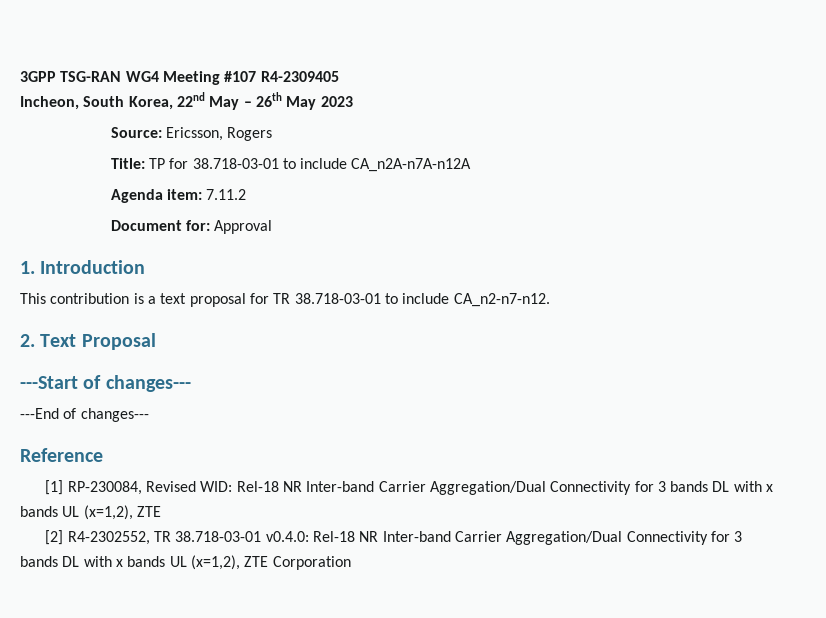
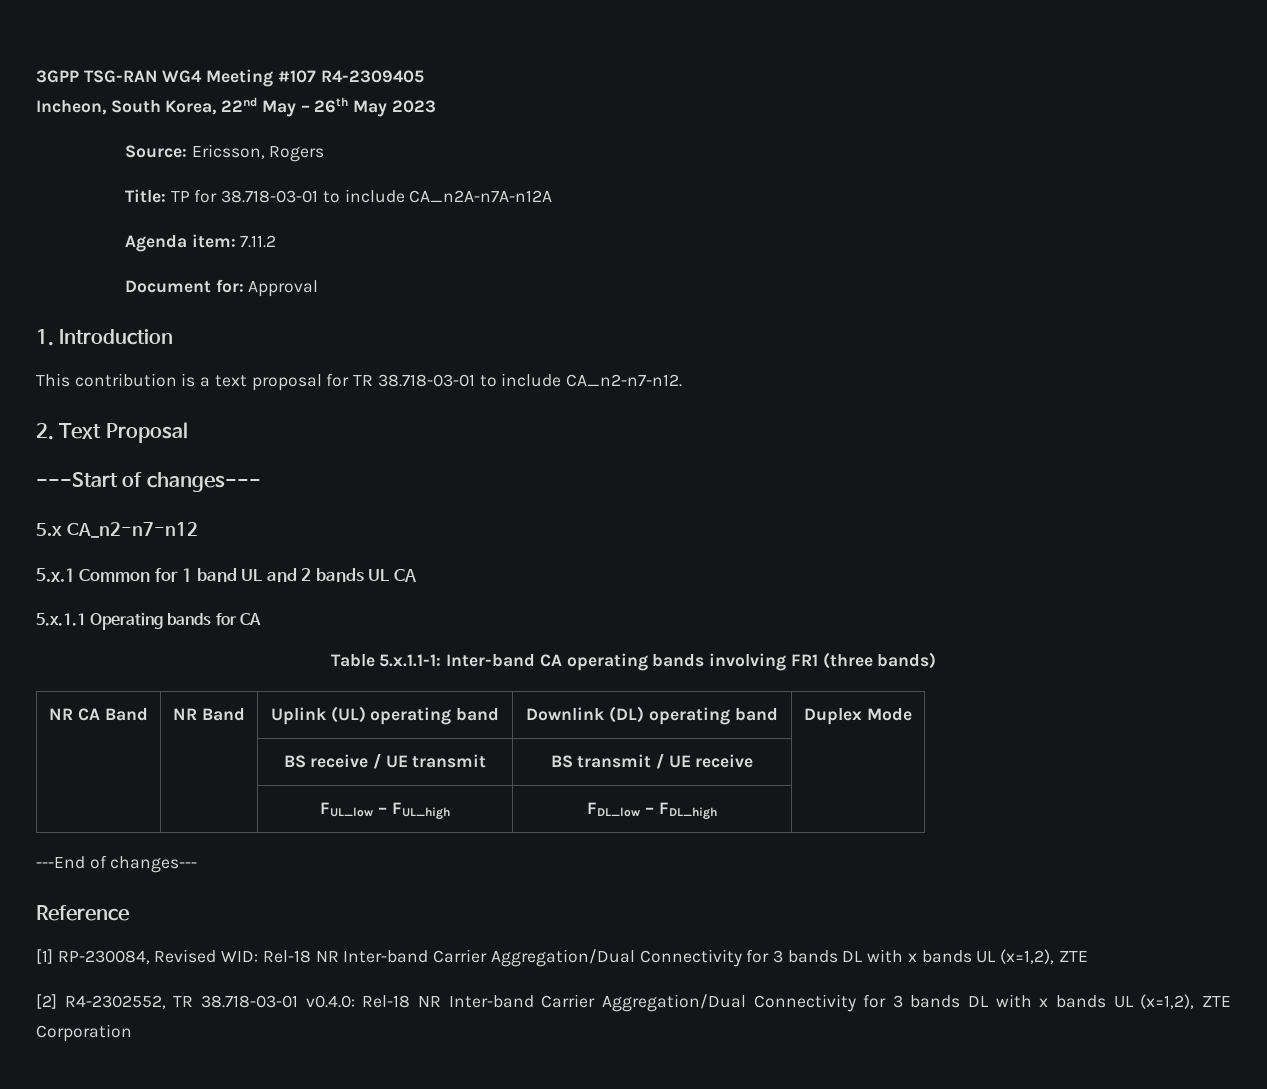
(191, 383) none -> [36,522,198,538] [36,568,416,582] [36,613,261,630] [330,652,937,671] [49,708,148,721] [173,708,245,721] [270,706,500,725] [526,706,778,725] [804,708,912,725] [283,753,487,769] [550,753,754,769] [320,802,450,820] [587,802,717,820] // 5.x CA_n2-n7-n12 // 5.x.1 Common for 1 band UL and 2 bands UL CA // 5.x.1.1 Operating bands for CA // Table 5.x.1.1-1: Inter-band CA operating bands involving FR1 (three bands) // NR CA Band | NR Band | Uplink (UL) operating band | Downlink (DL) operating band | Duplex Mode // | | BS receive / UE transmit | BS transmit / UE receive | // | | FUL_low – FUL_high | FDL_low – FDL_high |

